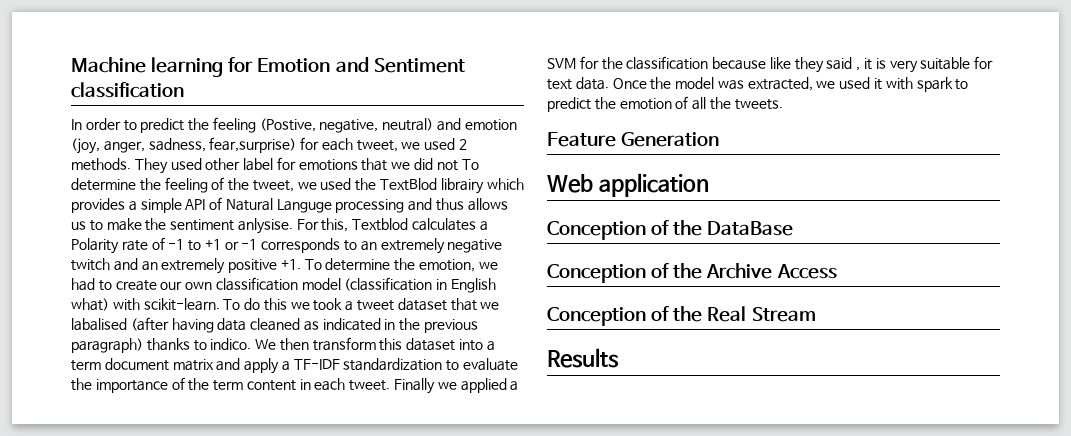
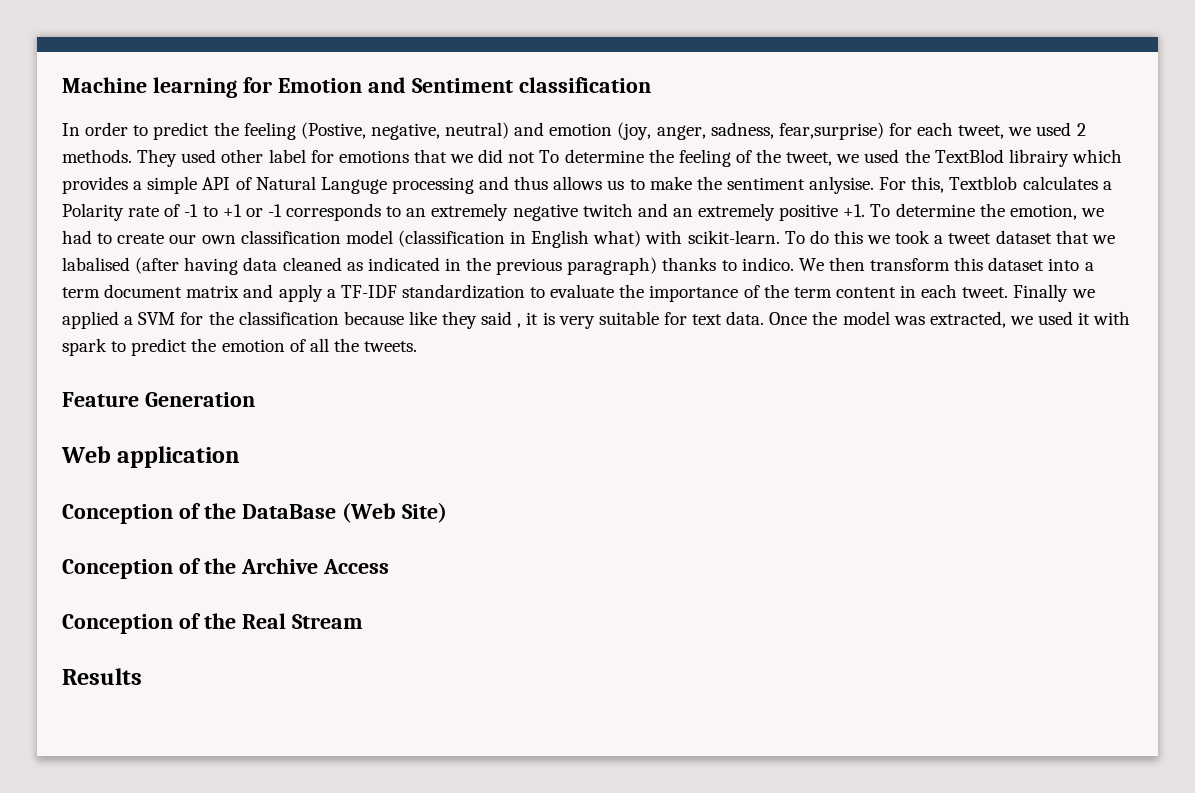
[352,218,409,231] Textblod -> [949,176,1018,190] Textblob
(794, 228) none -> [341,502,447,523] (Web Site)

